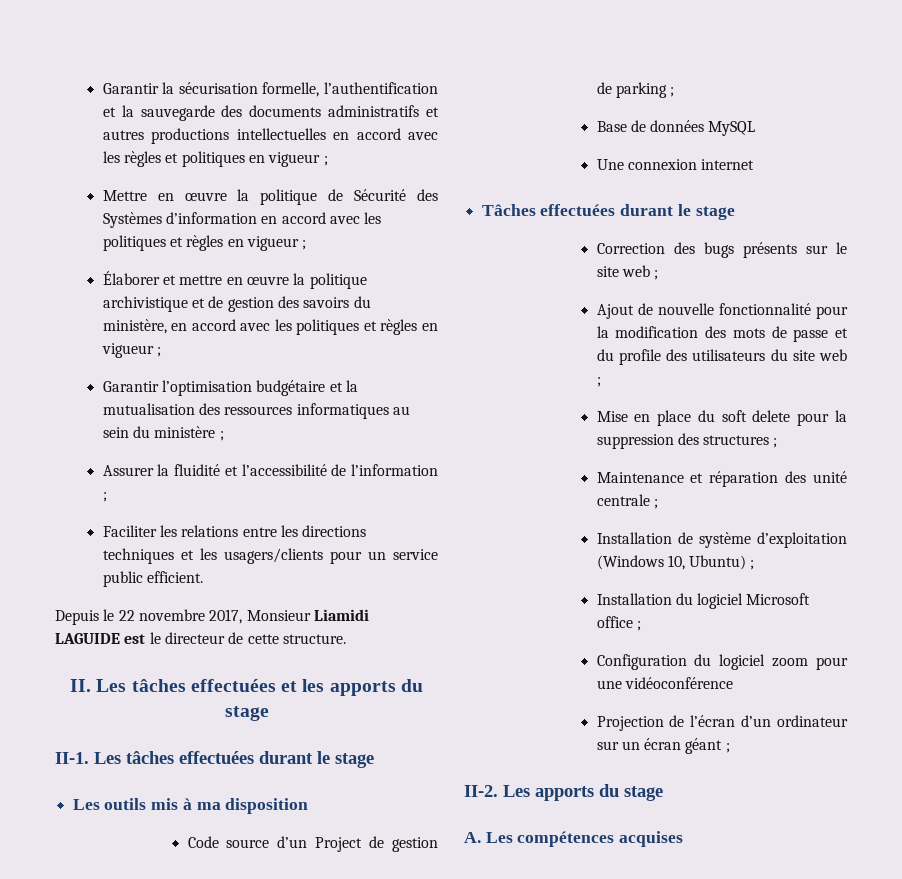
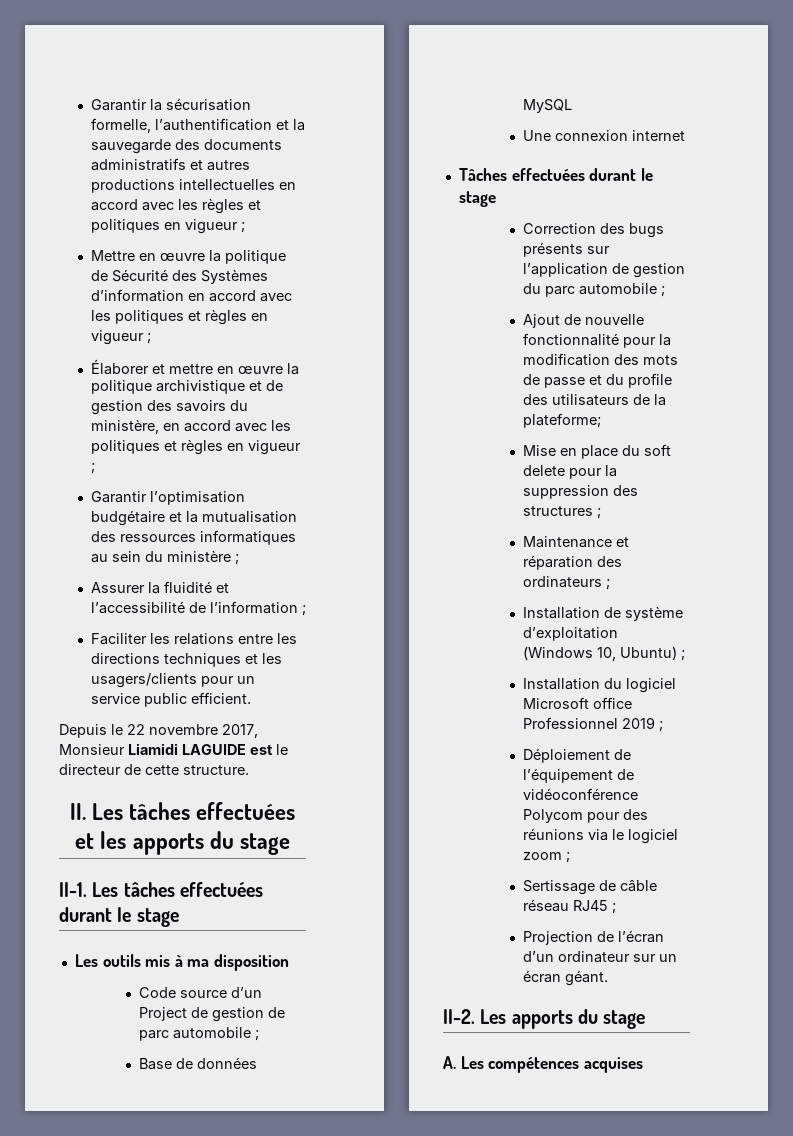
[615,82,667,98] parking -> [138,1027,251,1041] parc automobile
[836,242,847,254] [596,265,650,277] le site web -> [522,263,685,278] [522,283,657,297] l’application de gestion du parc automobile
[770,349,847,361] [596,377,601,387] du site web ; -> [632,394,666,406] [522,413,601,428] de la plateforme;
[813,471,847,483] [596,494,650,506] unité centrale -> [522,576,602,588] ordinateurs
[636,621,641,631] [596,654,848,670] [596,677,733,689] ; // Configuration du logiciel zoom pour une vidéoconférence -> [522,717,663,732] [522,748,631,763] [522,768,634,783] [522,788,638,800] [522,809,648,823] [522,828,678,844] [522,852,570,863] [522,880,657,895] [522,899,616,914] Professionnel 2019 ; // Déploiement de l’équipement de vidéoconférence Polycom pour des réunions via le logiciel zoom ; // Sertissage de câble réseau RJ45 ;
[685,738,730,754] géant ; -> [564,970,608,986] géant.

